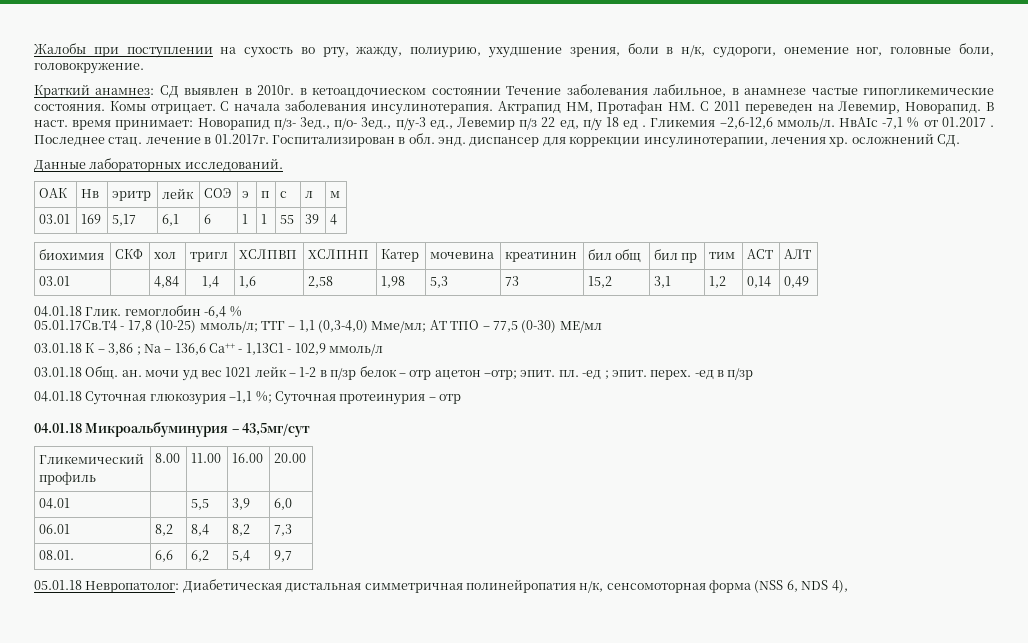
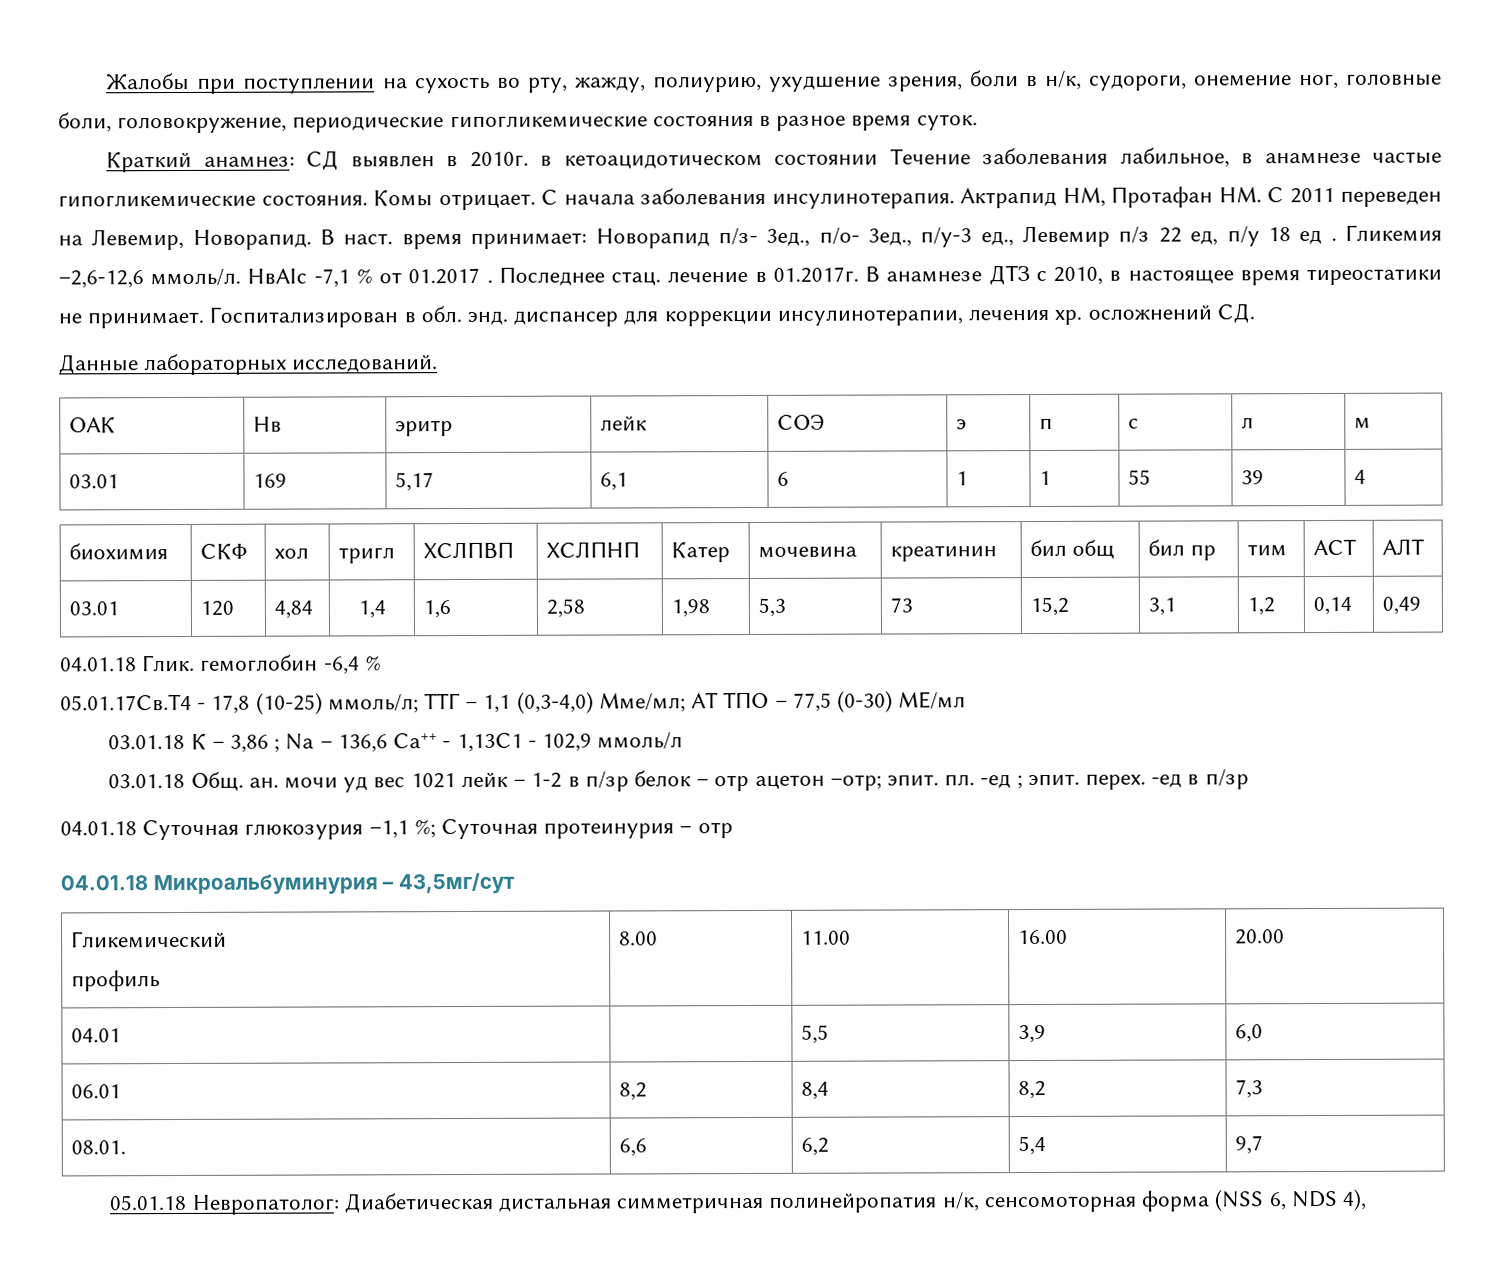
[34,62,144,74] головокружение. -> [117,114,978,134] головокружение, периодические гипогликемические состояния в разное время суток.
[312,87,427,98] кетоацдочиеском -> [563,153,763,169] кетоацидотическом
(269, 139) none -> [865,265,1442,286] [58,311,205,329] В анамнезе ДТЗ с 2010, в настоящее время тиреостатики не принимает.
(71, 281) none -> [199,600,234,616] 120

